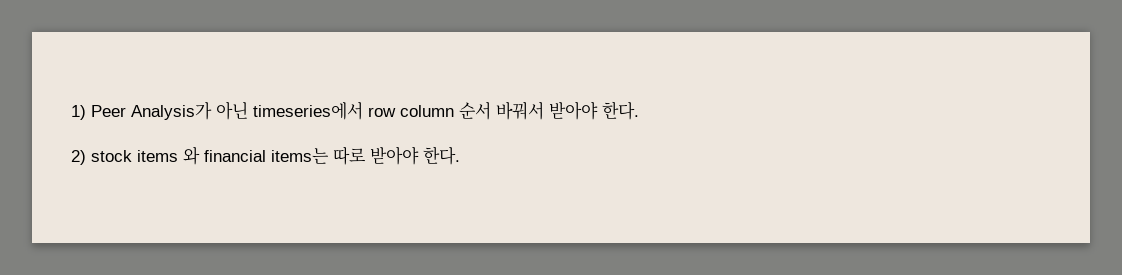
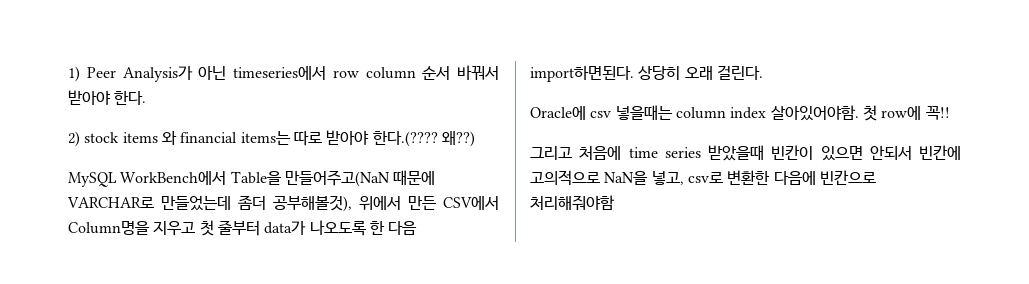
[423,146,460,165] 한다. -> [372,130,475,147] [68,170,436,187] [67,195,499,212] [68,220,418,236] [530,65,763,82] [530,105,950,121] [530,145,961,161] [530,170,876,186] [530,195,615,211] 한다.(???? 왜??) // MySQL WorkBench에서 Table을 만들어주고(NaN 때문에 VARCHAR로 만들었는데 좀더 공부해볼것), 위에서 만든 CSV에서 Column명을 지우고 첫 줄부터 data가 나오도록 한 다음 import하면된다. 상당히 오래 걸린다. // Oracle에 csv 넣을때는 column index 살아있어야함. 첫 row에 꼭!! // 그리고 처음에 time series 받았을때 빈칸이 있으면 안되서 빈칸에 고의적으로 NaN을 넣고, csv로 변환한 다음에 빈칸으로 처리해줘야함

